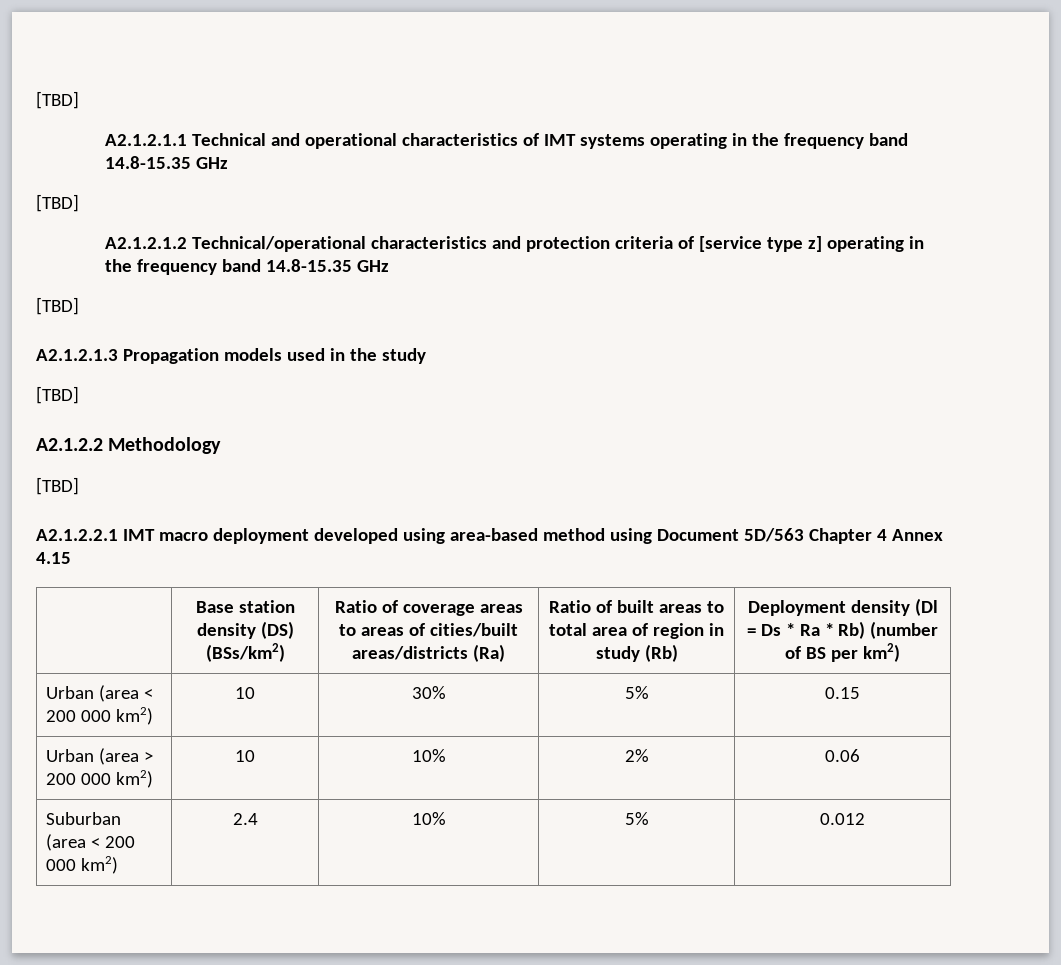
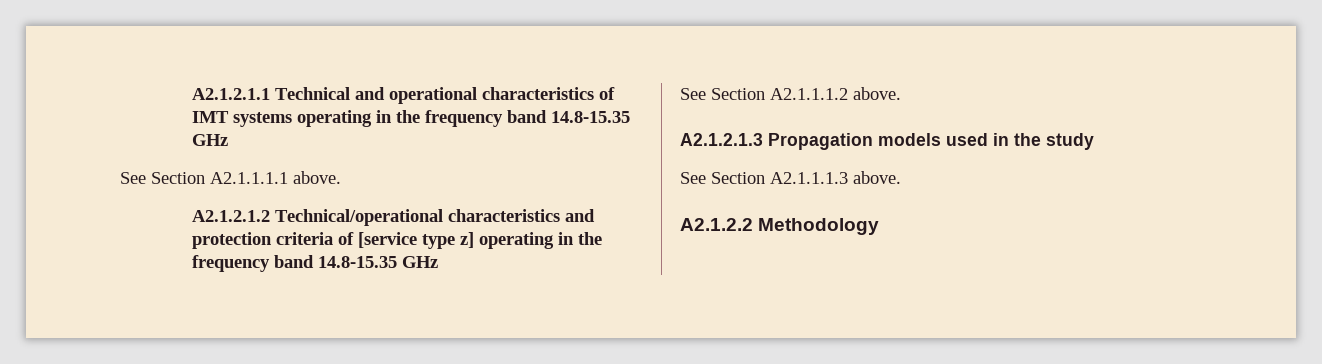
[36,91,79,109] [TBD] // -> (192, 94) none
[36,194,79,212] [TBD] -> [120,171,341,184] See Section A2.1.1.1.1 above.
[36,297,79,315] [TBD] -> [680,87,901,100] See Section A2.1.1.1.2 above.
[36,386,79,404] [36,437,222,454] [36,477,79,495] [36,528,943,544] [36,552,71,564] [195,600,295,613] [196,621,294,639] [205,643,285,662] [334,600,523,616] [339,623,518,637] [352,644,505,662] [549,600,724,613] [549,623,724,639] [595,644,678,662] [747,598,938,616] [746,621,939,639] [785,643,900,662] [46,685,154,702] [46,707,154,725] [235,687,255,699] [411,686,446,699] [624,686,649,699] [825,687,860,699] [46,748,154,765] [46,770,154,788] [235,750,255,762] [411,749,446,762] [624,749,649,762] [825,749,860,762] [46,812,122,825] [46,834,136,851] [46,856,119,874] [232,813,258,825] [411,812,446,825] [624,812,649,825] [820,813,865,825] [TBD] // A2.1.2.2 Methodology // [TBD] // A2.1.2.2.1 IMT macro deployment developed using area-based method using Document 5D/563 Chapter 4 Annex 4.15 // | Base station density (DS) (BSs/km2) | Ratio of coverage areas to areas of cities/built areas/districts (Ra) | Ratio of built areas to total area of region in study (Rb) | Deployment density (Dl = Ds * Ra * Rb) (number of BS per km2) // Urban (area < 200 000 km2) | 10 | 30% | 5% | 0.15 // Urban (area > 200 000 km2) | 10 | 10% | 2% | 0.06 // Suburban (area < 200 000 km2) | 2.4 | 10% | 5% | 0.012 -> [680,171,901,184] [680,218,880,235] See Section A2.1.1.1.3 above. // A2.1.2.2 Methodology

